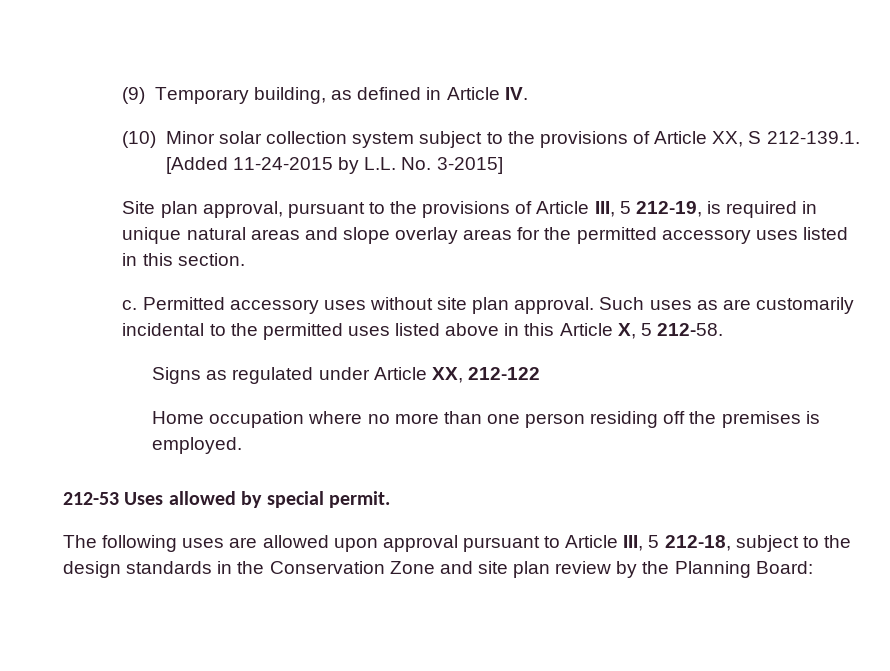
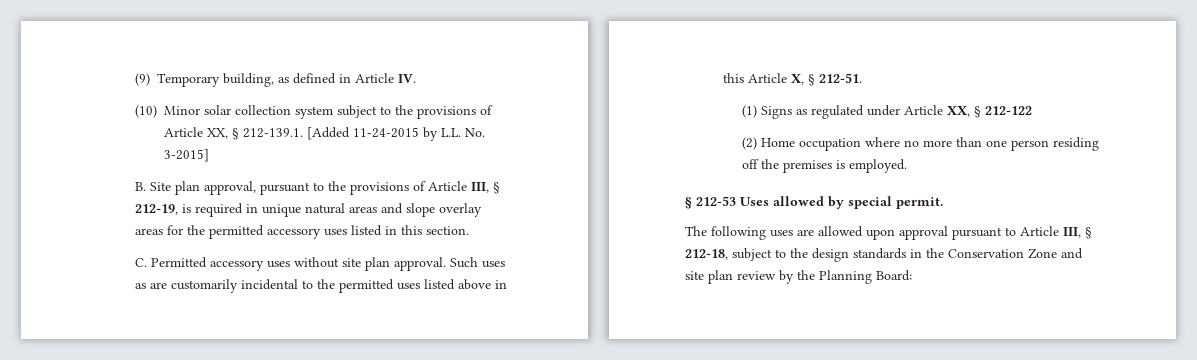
[748,131,762,144] S -> [231,128,239,140] §
(503, 165) none -> [134,182,146,191] B.
[619,201,631,214] 5 -> [492,182,500,194] §
[122,300,138,310] c. -> [134,258,147,267] C.
[640,323,724,336] 5 212-58. // -> [807,73,862,86] [741,105,757,118] § 212-51. // (1)
(463, 375) none -> [973,106,981,118] §
(540, 373) none -> [741,137,757,150] (2)
(243, 445) none -> [685,197,692,209] §
[648,535,660,548] 5 -> [1085,227,1092,239] §

